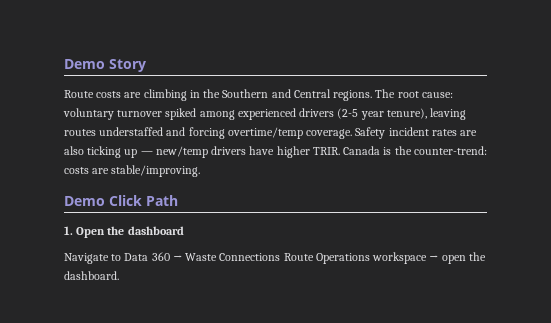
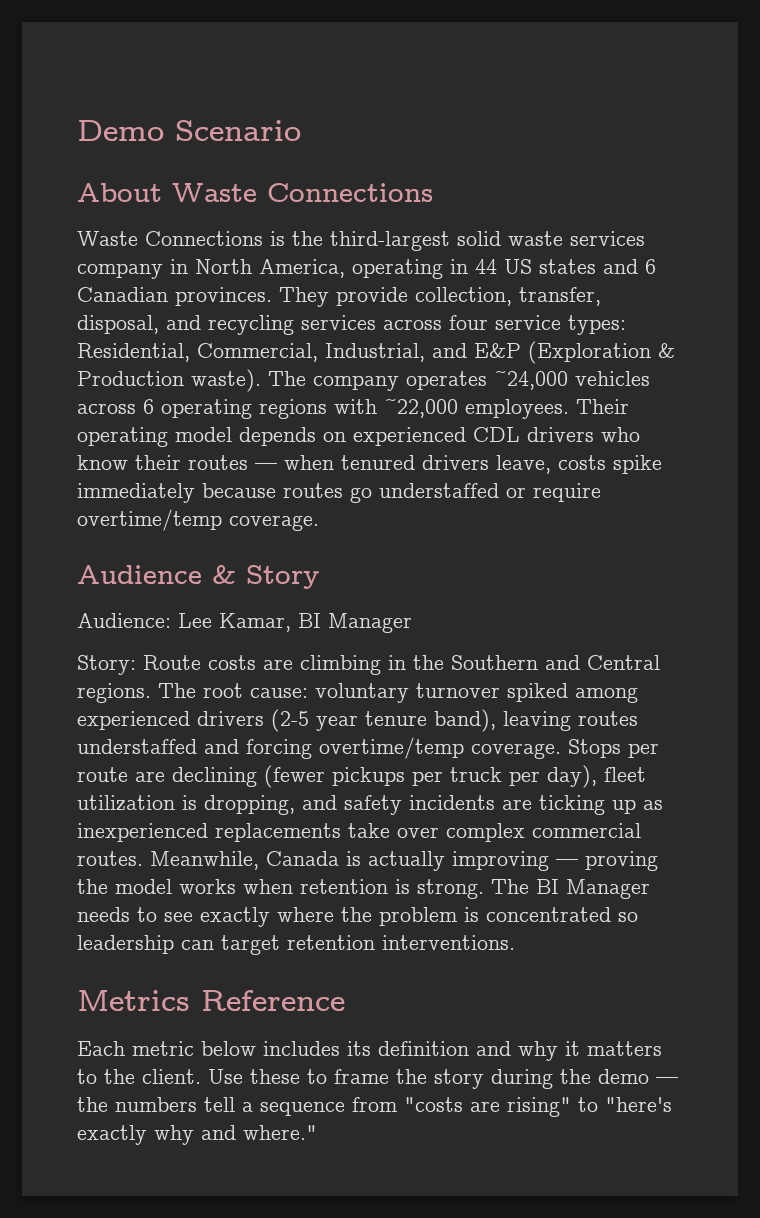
[64,59,146,72] Demo Story // -> [77,120,301,141] [77,183,433,202] [77,231,645,251] [77,259,656,279] [77,287,601,307] [77,315,626,335] [77,341,675,364] [77,369,650,392] [77,398,629,419] [77,427,640,447] [77,455,662,474] [77,483,601,503] [77,509,319,531] [77,565,320,589] [77,613,412,633] [77,655,136,675] Demo Scenario // About Waste Connections // Waste Connections is the third-largest solid waste services company in North America, operating in 44 US states and 6 Canadian provinces. They provide collection, transfer, disposal, and recycling services across four service types: Residential, Commercial, Industrial, and E&P (Exploration & Production waste). The company operates ~24,000 vehicles across 6 operating regions with ~22,000 employees. Their operating model depends on experienced CDL drivers who know their routes — when tenured drivers leave, costs spike immediately because routes go understaffed or require overtime/temp coverage. // Audience & Story // Audience: Lee Kamar, BI Manager // Story:
[386,108,427,119] tenure), -> [365,709,496,732] tenure band),
[355,127,478,139] [64,146,487,158] [64,165,201,177] [64,195,178,206] [64,226,184,238] [64,252,486,264] [64,271,119,280] Safety incident rates are also ticking up — new/temp drivers have higher TRIR. Canada is the counter-trend: costs are stable/improving. // Demo Click Path // 1. Open the dashboard // Navigate to Data 360 → Waste Connections Route Operations workspace → open the dashboard. -> [568,739,659,758] [77,765,646,788] [77,795,663,815] [77,823,641,842] [77,851,658,871] [77,879,650,899] [77,907,638,927] [77,935,515,955] [77,990,345,1011] [77,1041,662,1061] [77,1069,678,1089] [77,1097,672,1117] [77,1125,317,1145] Stops per route are declining (fewer pickups per truck per day), fleet utilization is dropping, and safety incidents are ticking up as inexperienced replacements take over complex commercial routes. Meanwhile, Canada is actually improving — proving the model works when retention is strong. The BI Manager needs to see exactly where the problem is concentrated so leadership can target retention interventions. // Metrics Reference // Each metric below includes its definition and why it matters to the client. Use these to frame the story during the demo — the numbers tell a sequence from "costs are rising" to "here's exactly why and where."

